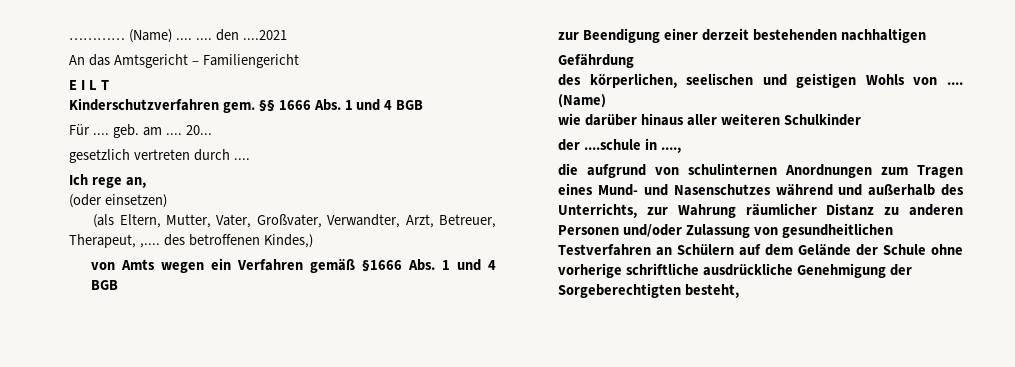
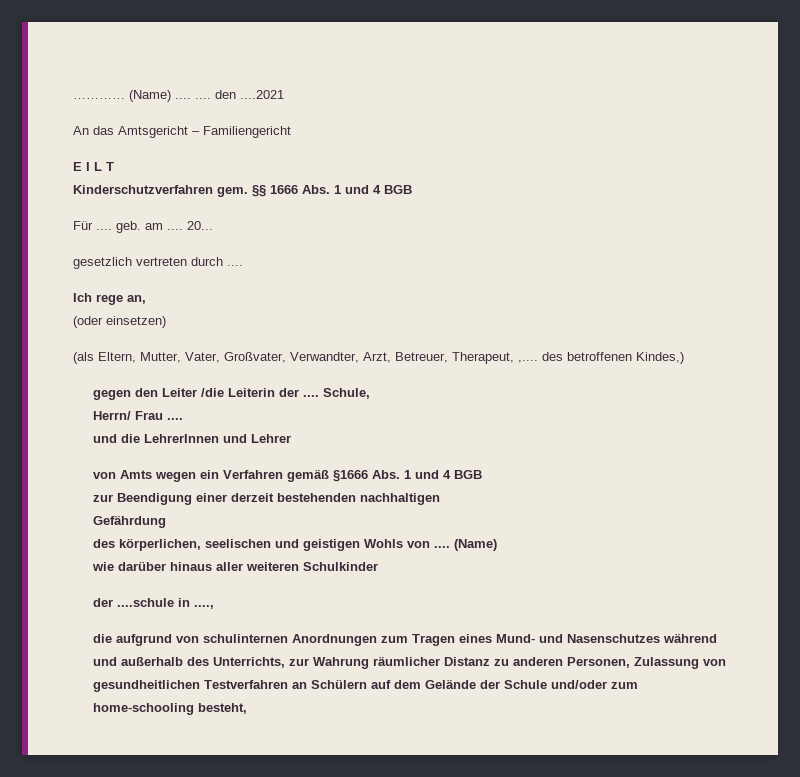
(313, 241) none -> [93,388,371,400] [93,411,184,420] [93,434,292,443] // gegen den Leiter /die Leiterin der .... Schule, // Herrn/ Frau .... // und die LehrerInnen und Lehrer
[558,224,683,237] Personen und/oder -> [567,657,631,668] Personen,
[931,244,963,255] [558,263,913,278] [558,283,682,298] ohne vorherige schriftliche ausdrückliche Genehmigung der Sorgeberechtigten -> [551,680,639,689] [93,703,195,715] und/oder zum home-schooling

